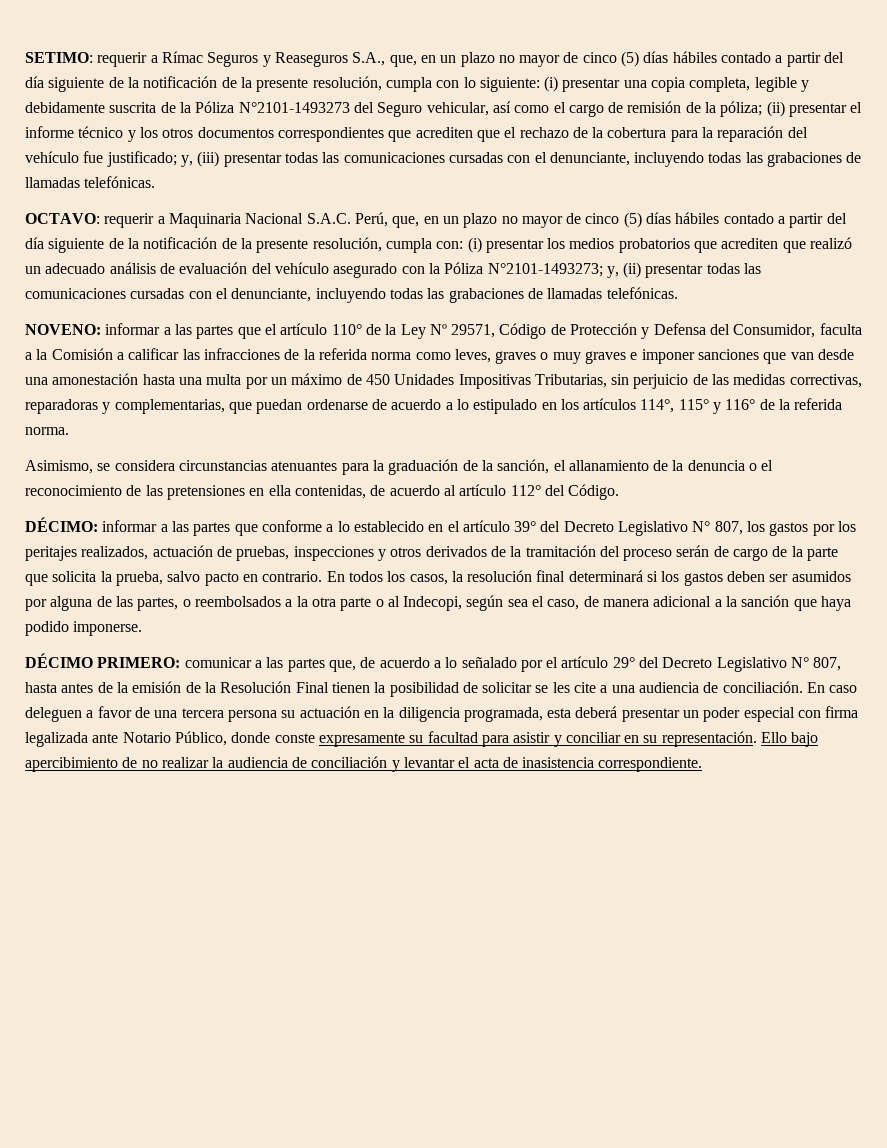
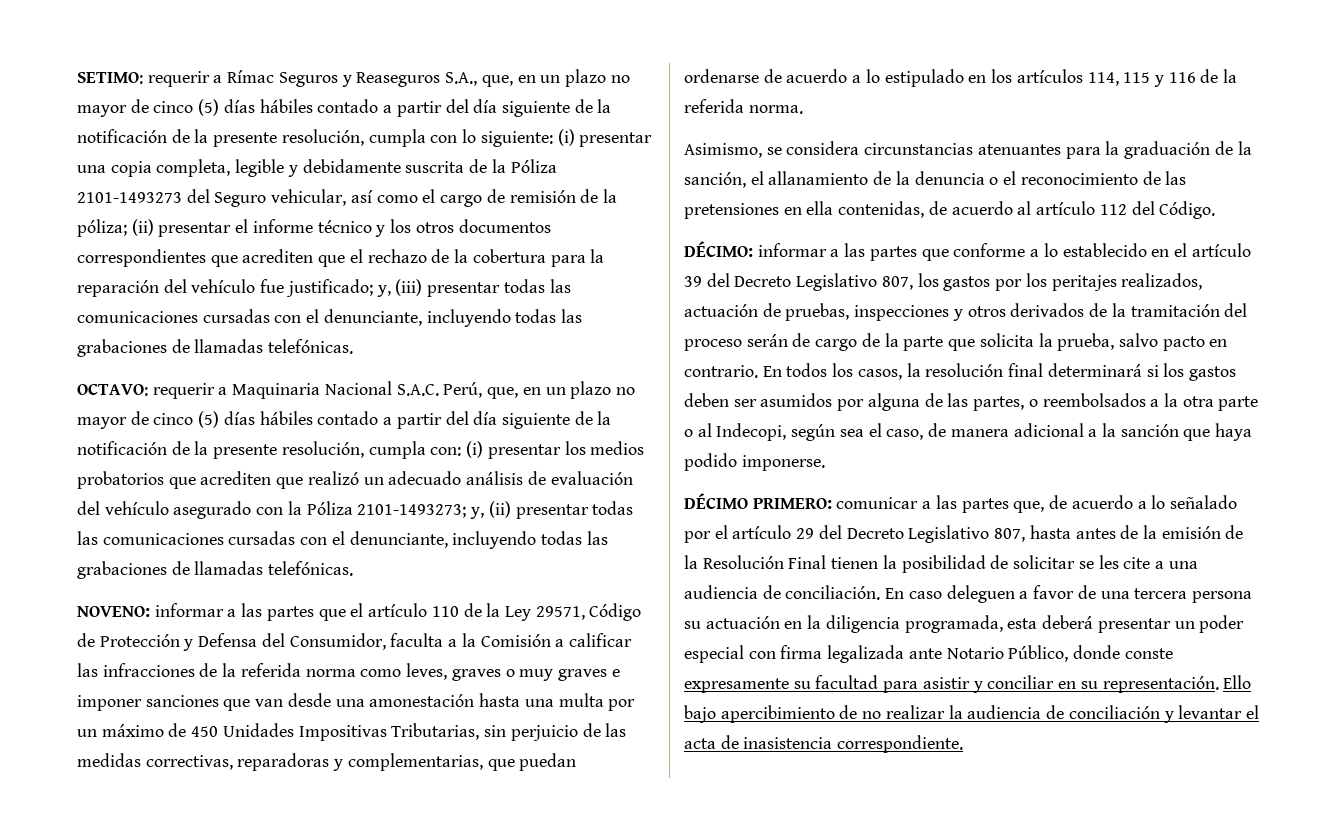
[238,102,350,113] N°2101-1493273 -> [77,192,182,203] 2101-1493273
[487,263,603,277] N°2101-1493273; -> [357,504,467,518] 2101-1493273;
[331,324,362,335] 110° -> [431,606,459,617] 110
[429,324,447,335] Nº -> (531, 613) none
[640,399,756,414] 114°, 115° y 116° -> [1087,72,1196,87] 114, 115 y 116
[510,485,541,496] 112° -> [1099,204,1127,215] 112
[514,521,711,536] 39° del Decreto Legislativo N° -> [684,273,878,291] 39 del Decreto Legislativo
[612,657,810,672] 29° del Decreto Legislativo N° -> [796,525,990,543] 29 del Decreto Legislativo

